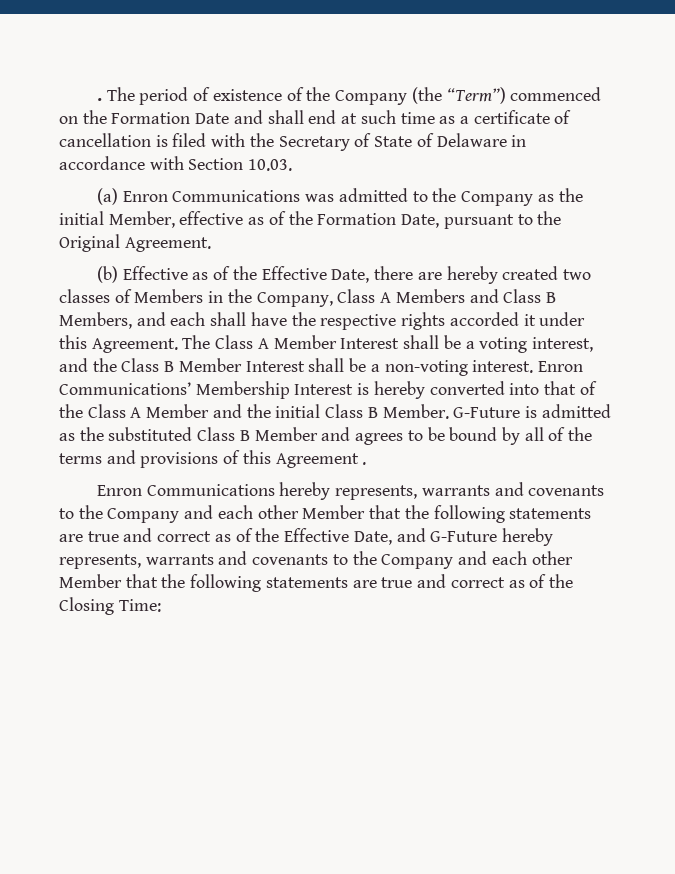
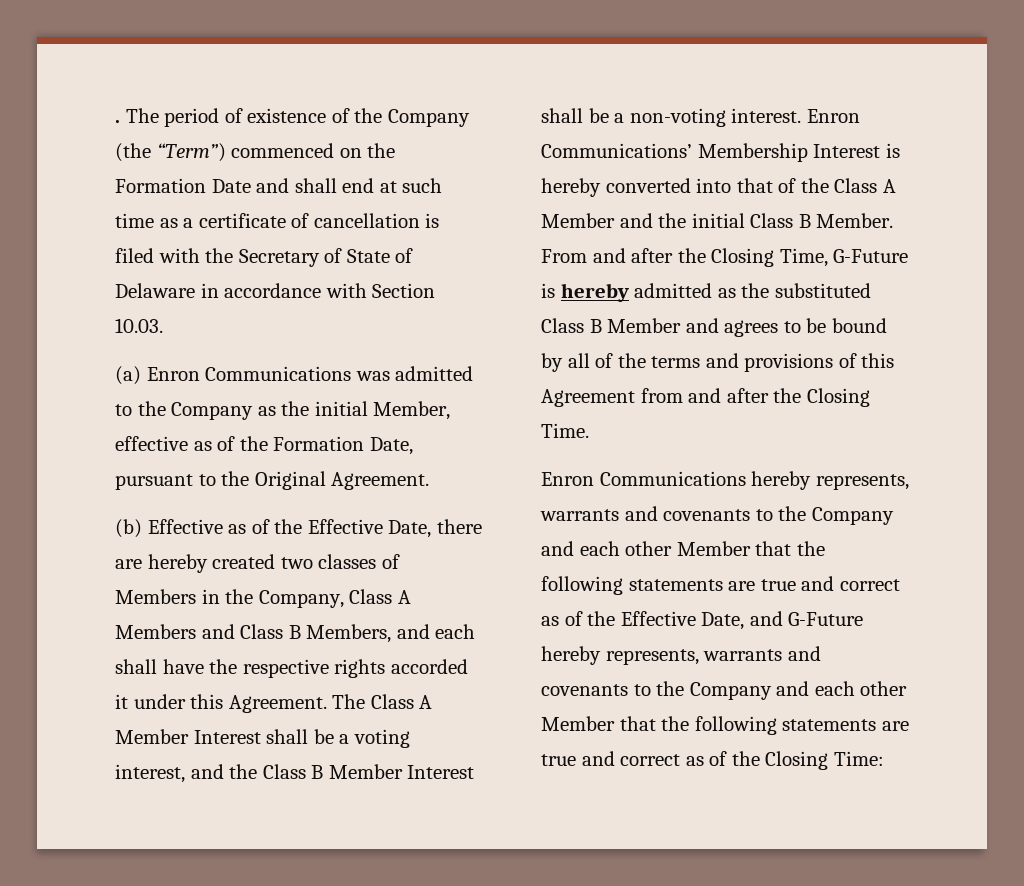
(449, 411) none -> [541,248,828,267] From and after the Closing Time,
(537, 412) none -> [560,283,629,302] hereby
[362,462,367,465] . -> [640,388,870,407] [541,423,589,438] from and after the Closing Time.

